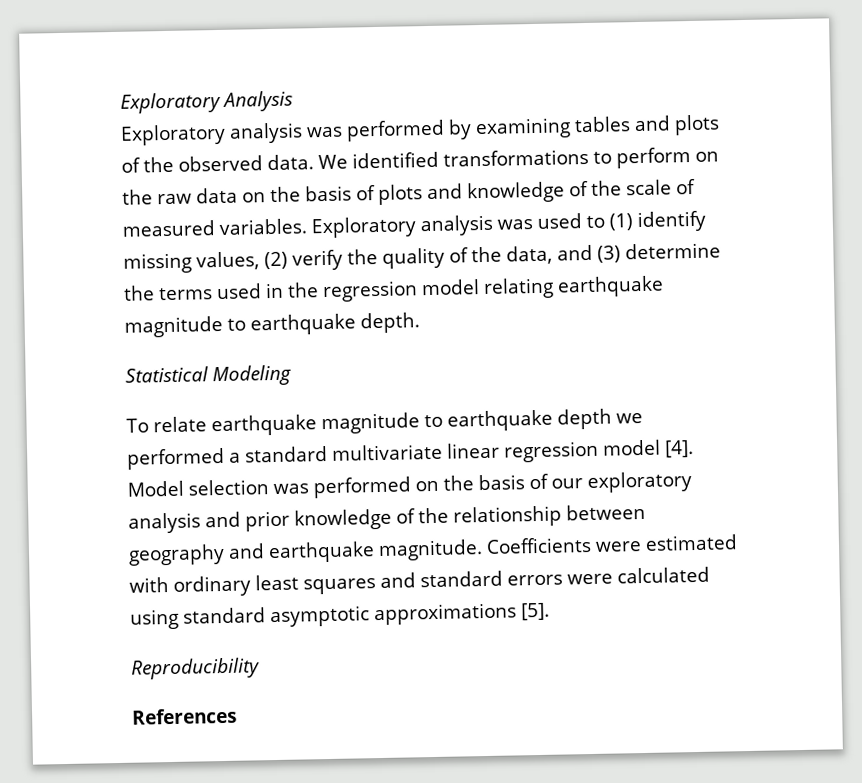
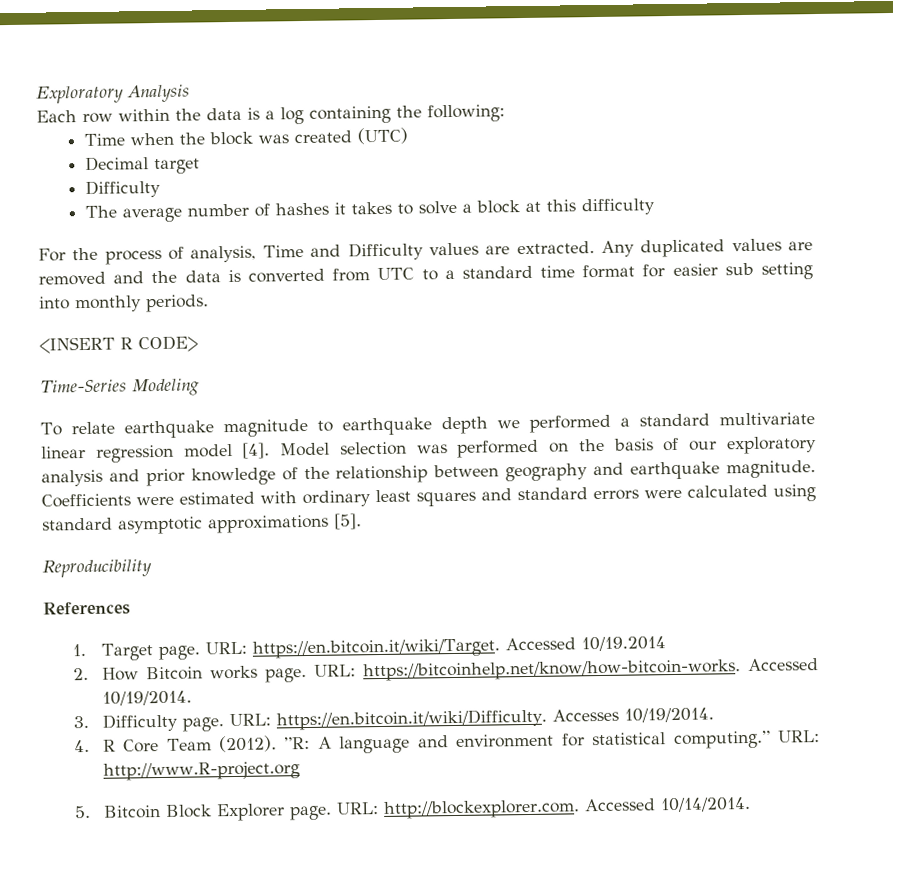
[120,114,720,146] [121,147,719,173] [122,178,696,205] [122,210,706,239] [123,242,721,274] [123,275,664,303] [124,312,420,338] [125,366,209,383] Exploratory analysis was performed by examining tables and plots of the observed data. We identified transformations to perform on the raw data on the basis of plots and knowledge of the scale of measured variables. Exploratory analysis was used to (1) identify missing values, (2) verify the quality of the data, and (3) determine the terms used in the regression model relating earthquake magnitude to earthquake depth. // Statistical -> [36,104,505,125] [84,127,409,146] [85,156,201,175] [85,179,162,198] [85,198,656,223] [38,238,813,265] [38,262,813,286] [39,294,209,313] [39,335,198,354] [40,379,127,393] Each row within the data is a log containing the following: // Time when the block was created (UTC) // Decimal target // Difficulty // The average number of hashes it takes to solve a block at this difficulty // For the process of analysis, Time and Difficulty values are extracted. Any duplicated values are removed and the data is converted from UTC to a standard time format for easier sub setting into monthly periods. // <INSERT R CODE> // Time-Series
(237, 716) none -> [71,636,666,661] [72,658,819,683] [101,690,192,706] [72,707,714,732] [73,730,821,754] [102,761,300,781] [73,796,751,822] // 1. Target page. URL: https://en.bitcoin.it/wiki/Target. Accessed 10/19.2014 // 2. How Bitcoin works page. URL: https://bitcoinhelp.net/know/how-bitcoin-works. Accessed 10/19/2014. // 3. Difficulty page. URL: https://en.bitcoin.it/wiki/Difficulty. Accesses 10/19/2014. // 4. R Core Team (2012). ”R: A language and environment for statistical computing.” URL: http://www.R-project.org // 5. Bitcoin Block Explorer page. URL: http://blockexplorer.com. Accessed 10/14/2014.

